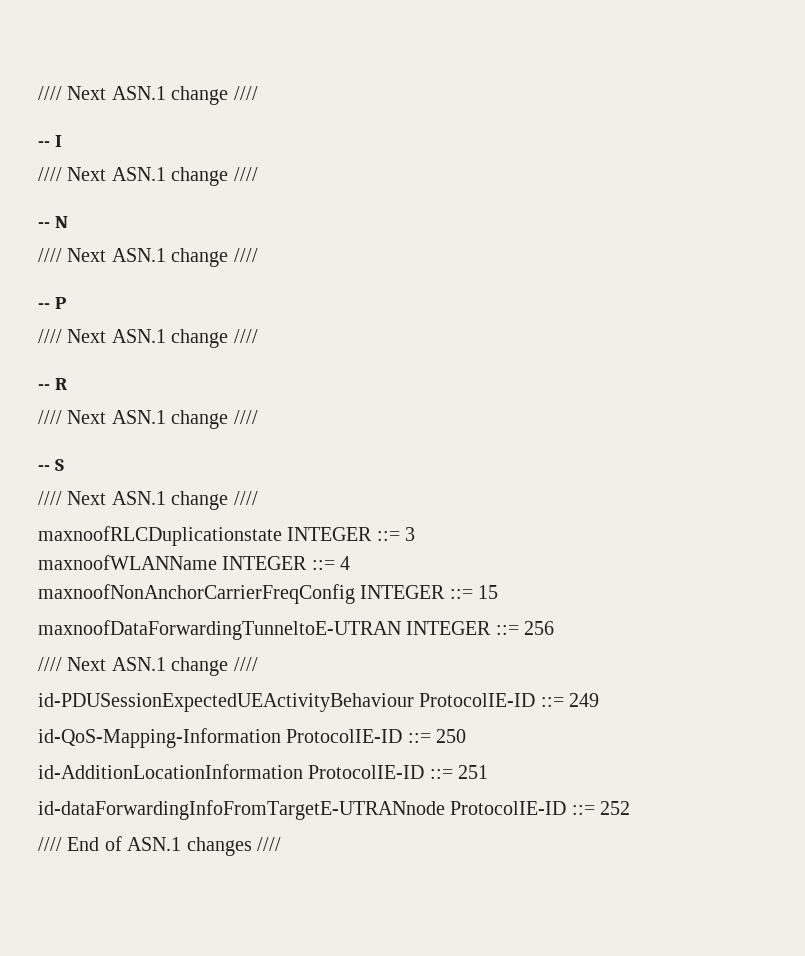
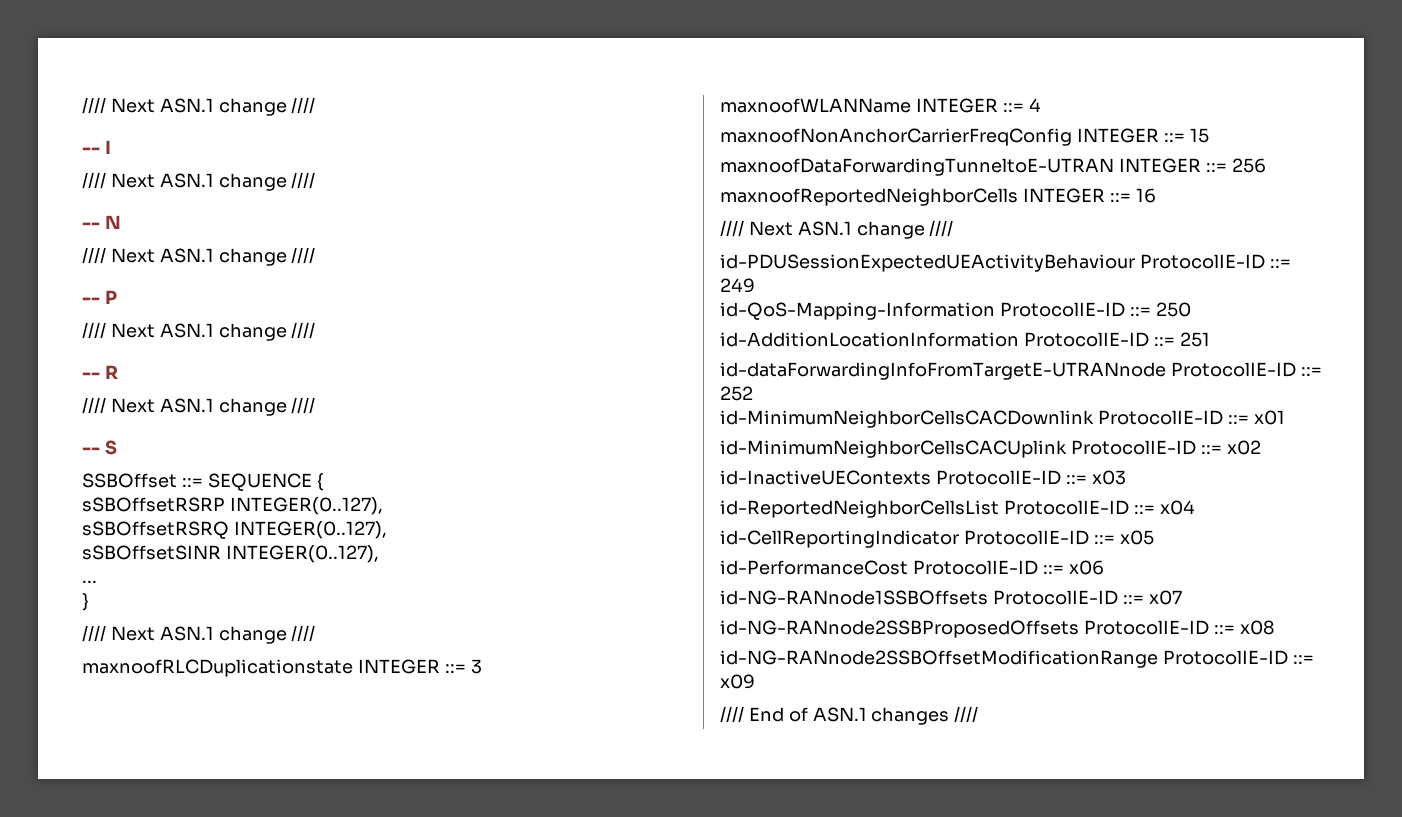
(65, 465) none -> [82,473,324,491] [82,497,383,515] [82,521,387,539] [82,545,379,563] [82,580,97,583] [82,593,89,611] // SSBOffset ::= SEQUENCE { // sSBOffsetRSRP INTEGER(0..127), // sSBOffsetRSRQ INTEGER(0..127), // sSBOffsetSINR INTEGER(0..127), // ... // }
(555, 628) none -> [720,188,1156,206] // maxnoofReportedNeighborCells INTEGER ::= 16
(631, 808) none -> [720,410,1285,428] [720,440,1261,458] [720,470,1126,485] [720,500,1195,518] [720,530,1154,548] [720,560,1104,575] [720,590,1182,605] [720,620,1274,638] [720,650,1314,668] [720,674,755,689] // id-MinimumNeighborCellsCACDownlink ProtocolIE-ID ::= x01 // id-MinimumNeighborCellsCACUplink ProtocolIE-ID ::= x02 // id-InactiveUEContexts ProtocolIE-ID ::= x03 // id-ReportedNeighborCellsList ProtocolIE-ID ::= x04 // id-CellReportingIndicator ProtocolIE-ID ::= x05 // id-PerformanceCost ProtocolIE-ID ::= x06 // id-NG-RANnode1SSBOffsets ProtocolIE-ID ::= x07 // id-NG-RANnode2SSBProposedOffsets ProtocolIE-ID ::= x08 // id-NG-RANnode2SSBOffsetModificationRange ProtocolIE-ID ::= x09

